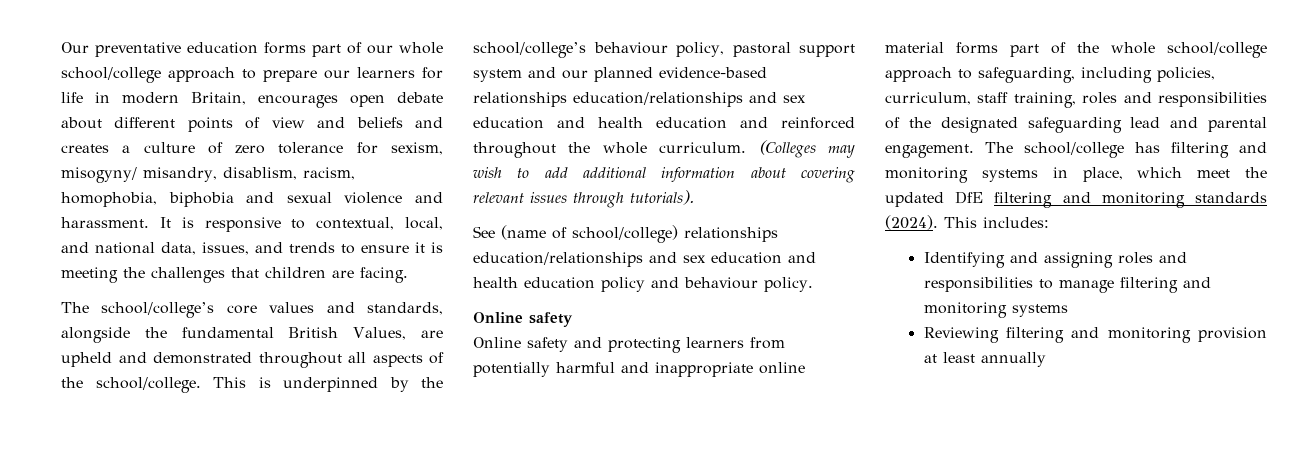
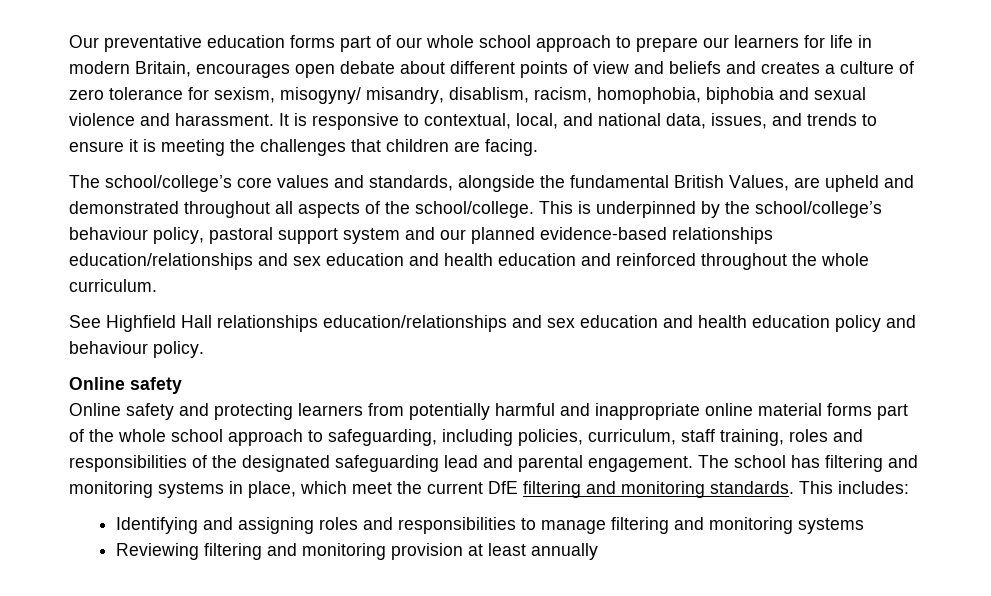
[61,67,161,83] school/college -> [479,35,531,48] school
[758,140,855,158] [473,167,855,183] [473,190,694,208] [473,225,678,243] (Colleges may wish to add additional information about covering relevant issues through tutorials). // See (name of school/college) -> [69,315,212,332] // See Highfield Hall
[1167,42,1267,58] school/college -> [171,429,223,442] school
[1024,142,1124,158] school/college -> [734,455,786,468] school
[885,192,944,207] updated -> [427,482,483,494] current
[1195,192,1267,203] [885,215,938,230] standards (2024). -> [710,481,794,494] standards.

